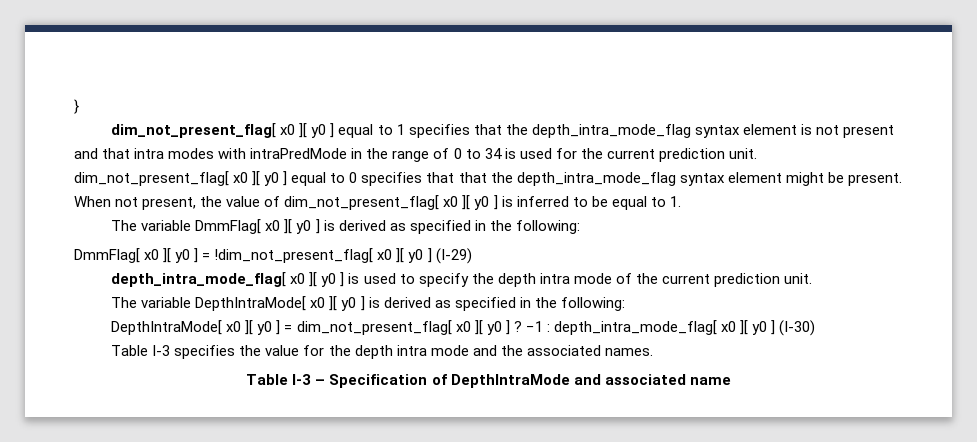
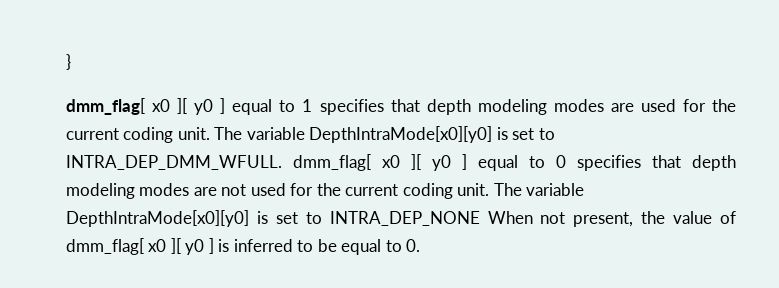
[111,123,277,138] dim_not_present_flag[ -> [66,98,145,115] dmm_flag[
[505,124,895,138] [74,148,757,162] [74,171,229,186] the depth_intra_mode_flag syntax element is not present and that intra modes with intraPredMode in the range of 0 to 34 is used for the current prediction unit. dim_not_present_flag[ -> [426,99,736,115] [66,126,555,143] [66,154,371,171] depth modeling modes are used for the current coding unit. The variable DepthIntraMode[x0][y0] is set to INTRA_DEP_DMM_WFULL. dmm_flag[
[458,172,902,186] that the depth_intra_mode_flag syntax element might be present. -> [692,155,736,171] [66,183,585,199] [66,210,480,227] depth modeling modes are not used for the current coding unit. The variable DepthIntraMode[x0][y0] is set to INTRA_DEP_NONE
[284,195,440,210] dim_not_present_flag[ -> [66,238,144,255] dmm_flag[
[669,196,681,207] [111,219,580,234] [74,248,472,264] [111,272,813,287] [111,296,625,311] [111,320,816,336] [111,345,653,359] [246,374,731,388] 1. // The variable DmmFlag[ x0 ][ y0 ] is derived as specified in the following: // DmmFlag[ x0 ][ y0 ] = !dim_not_present_flag[ x0 ][ y0 ] (I-29) // depth_intra_mode_flag[ x0 ][ y0 ] is used to specify the depth intra mode of the current prediction unit. // The variable DepthIntraMode[ x0 ][ y0 ] is derived as specified in the following: // DepthIntraMode[ x0 ][ y0 ] = dim_not_present_flag[ x0 ][ y0 ] ? −1 : depth_intra_mode_flag[ x0 ][ y0 ] (I-30) // Table I-3 specifies the value for the depth intra mode and the associated names. // Table I-3 – Specification of DepthIntraMode and associated name -> [406,239,421,252] 0.

